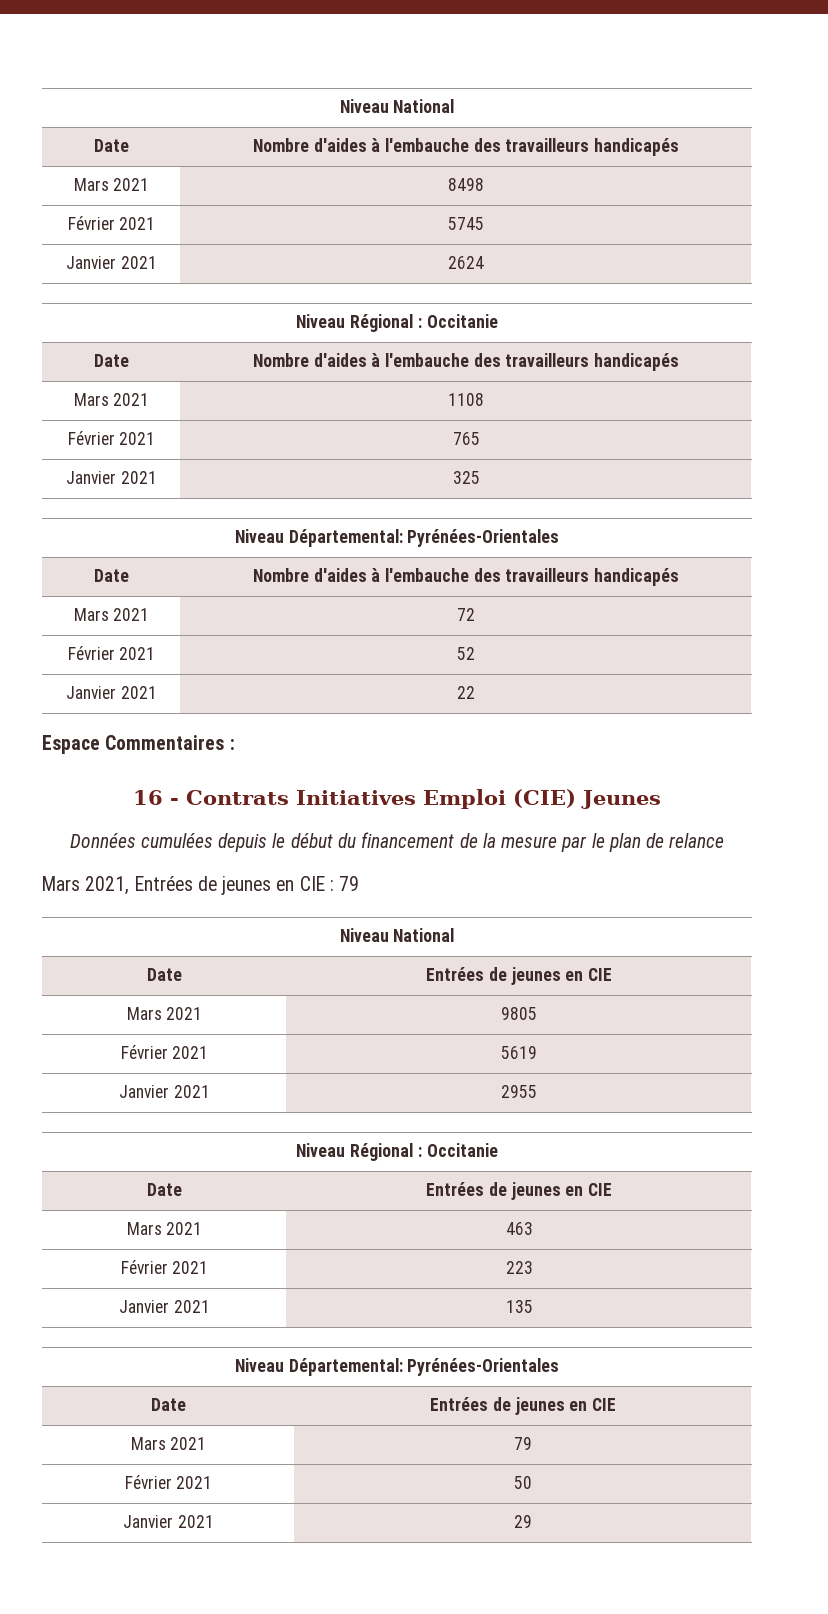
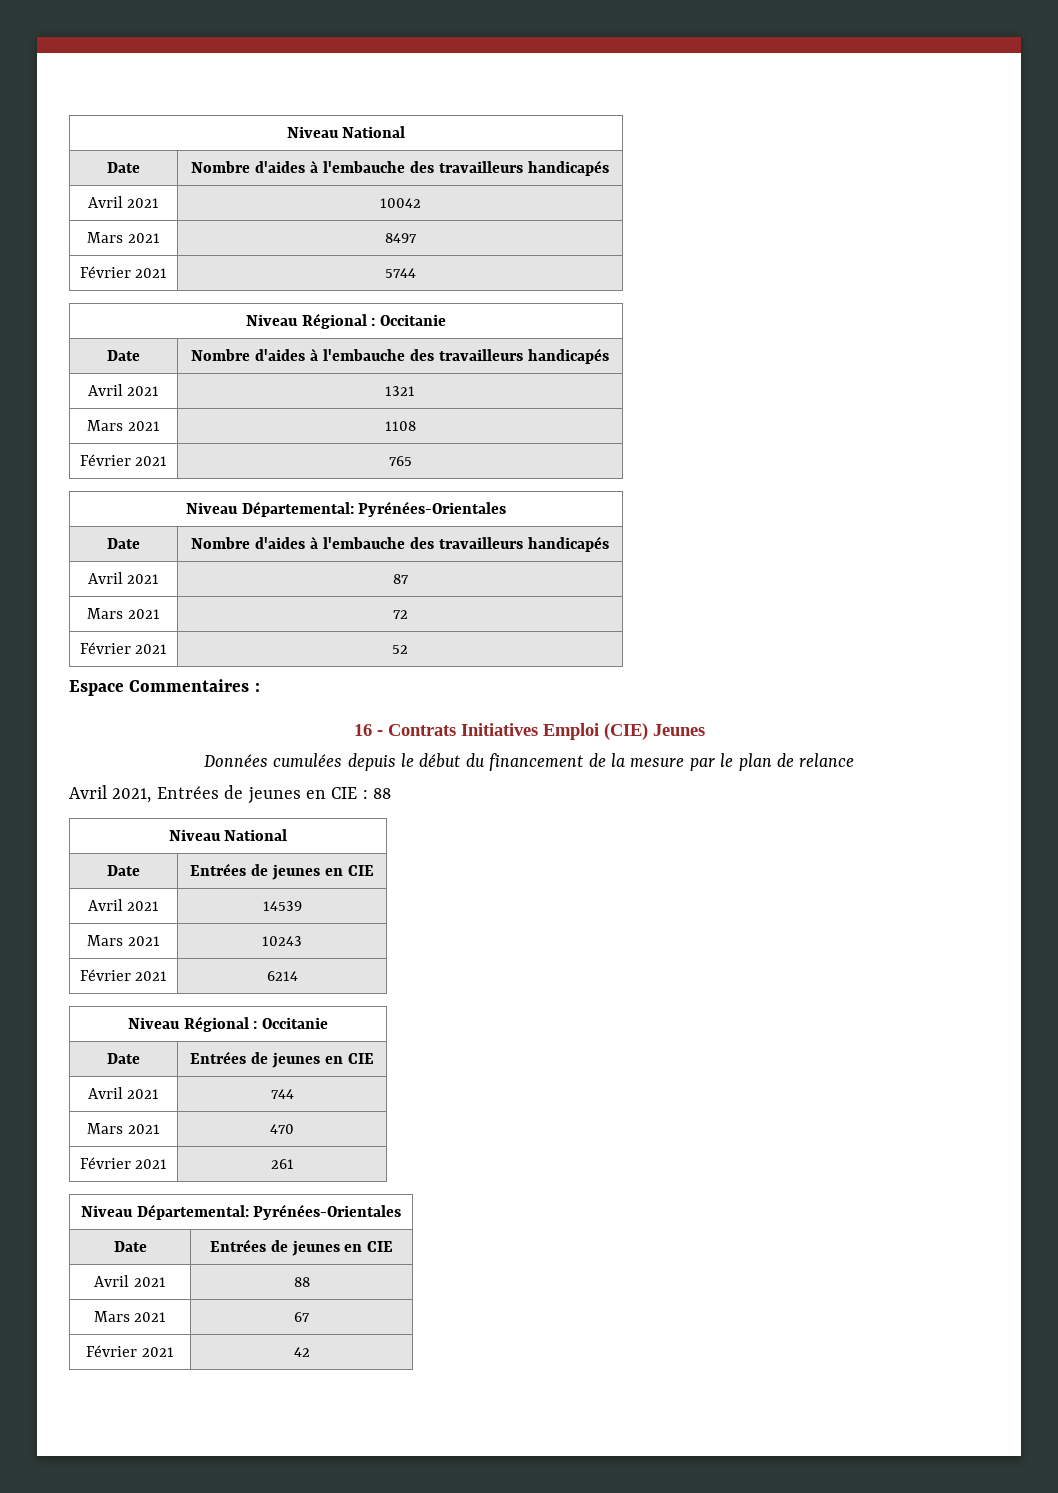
[73,178,150,191] [448,178,484,191] [67,216,156,230] [448,217,484,230] [66,256,157,269] [448,256,484,269] // Mars 2021 | 8498 // Février 2021 | 5745 // Janvier 2021 | 2624 -> [87,196,160,208] [379,198,421,208] [87,232,160,243] [384,233,417,243] [79,266,168,278] [384,268,416,278] // Avril 2021 | 10042 // Mars 2021 | 8497 // Février 2021 | 5744
(680, 362) none -> [87,384,160,396] [385,386,415,396] // Avril 2021 | 1321
[66,471,157,484] [452,471,480,484] // Janvier 2021 | 325 -> (412, 461) none
(680, 577) none -> [87,572,160,584] [392,574,409,584] // Avril 2021 | 87
[66,686,157,699] [457,686,475,699] // Janvier 2021 | 22 -> (408, 649) none
[42,876,80,891] Mars -> [69,785,107,799] Avril
[339,876,360,891] 79 -> [373,788,392,799] 88
[126,1007,203,1020] [501,1007,537,1020] [120,1045,209,1059] [501,1046,537,1059] [119,1085,210,1098] [501,1085,537,1098] // Mars 2021 | 9805 // Février 2021 | 5619 // Janvier 2021 | 2955 -> [87,899,160,911] [262,901,302,911] [87,935,160,946] [262,936,302,946] [79,969,168,981] [266,971,298,981] // Avril 2021 | 14539 // Mars 2021 | 10243 // Février 2021 | 6214
[126,1222,203,1235] [505,1222,533,1235] [120,1260,209,1274] [505,1261,533,1274] [119,1300,210,1313] [505,1300,533,1313] // Mars 2021 | 463 // Février 2021 | 223 // Janvier 2021 | 135 -> [87,1087,160,1099] [270,1089,294,1099] [87,1123,160,1134] [270,1124,294,1134] [79,1157,168,1169] [270,1159,294,1169] // Avril 2021 | 744 // Mars 2021 | 470 // Février 2021 | 261
[130,1437,207,1450] [514,1437,532,1450] [124,1475,213,1489] [514,1476,532,1489] [123,1515,214,1528] [514,1515,532,1528] // Mars 2021 | 79 // Février 2021 | 50 // Janvier 2021 | 29 -> [94,1275,166,1287] [293,1277,310,1287] [93,1311,167,1322] [294,1312,310,1322] [86,1345,174,1357] [293,1347,310,1357] // Avril 2021 | 88 // Mars 2021 | 67 // Février 2021 | 42

